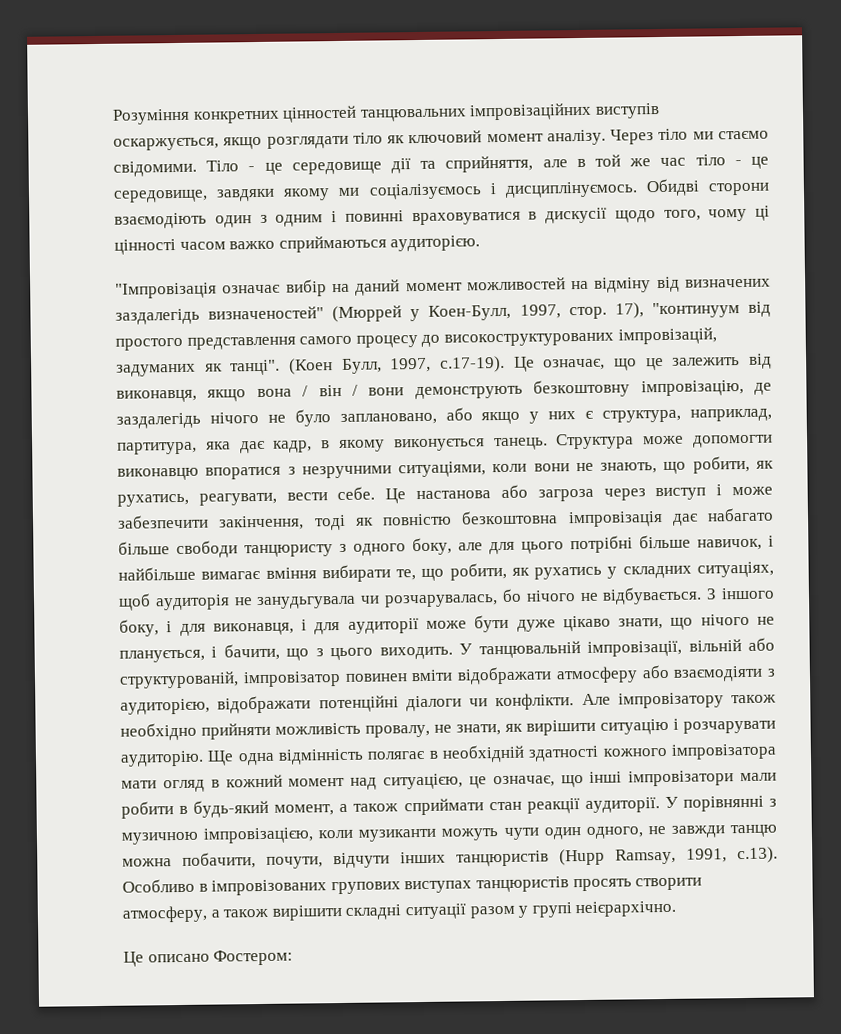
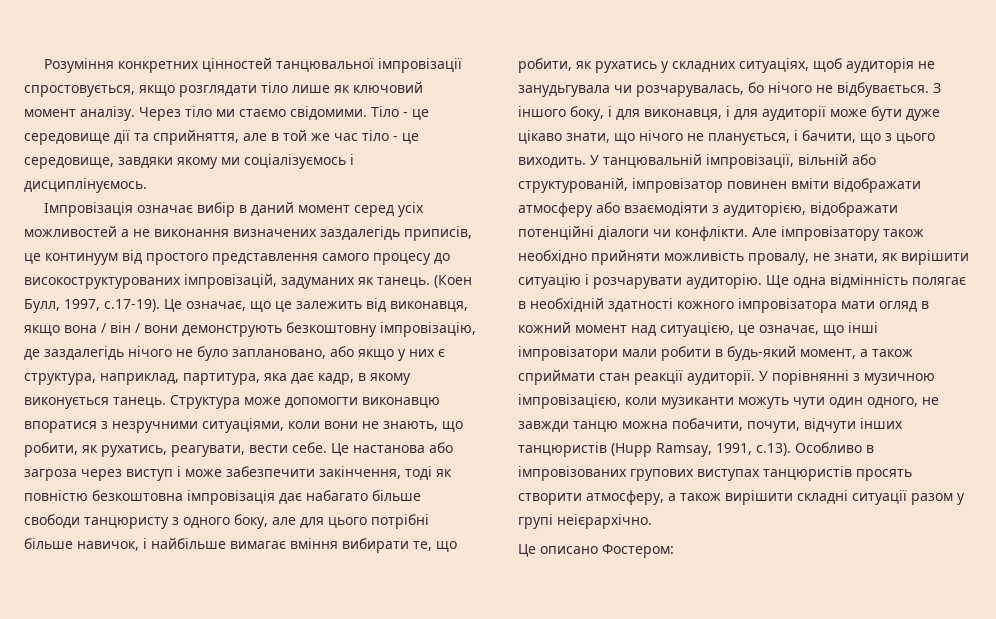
[359,102,660,122] [113,137,219,151] танцювальних імпровізаційних виступів оскаржується, -> [275,58,462,73] [24,85,135,97] танцювальної імпровізації спростовується,
(383, 138) none -> [292,85,330,93] лише
[645,178,770,197] [114,205,770,229] [114,235,481,255] [115,282,217,299] Обидві сторони взаємодіють один з одним і повинні враховуватися в дискусії щодо того, чому ці цінності часом важко сприймаються аудиторією. // "Імпровізація -> [43,202,133,217] // Імпровізація
[331,283,350,293] на -> [238,205,247,213] в
[466,276,771,293] [115,302,740,325] можливостей на відміну від визначених заздалегідь визначеностей" (Мюррей у Коен-Булл, 1997, стор. 17), "континуум -> [353,202,424,217] [24,226,472,241] [24,253,118,265] серед усіх можливостей а не виконання визначених заздалегідь приписів, це континуум
[230,359,281,376] танці". -> [377,277,430,288] танець.

